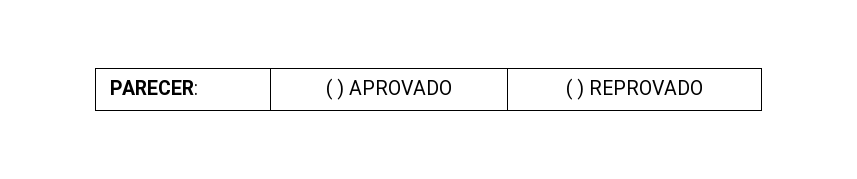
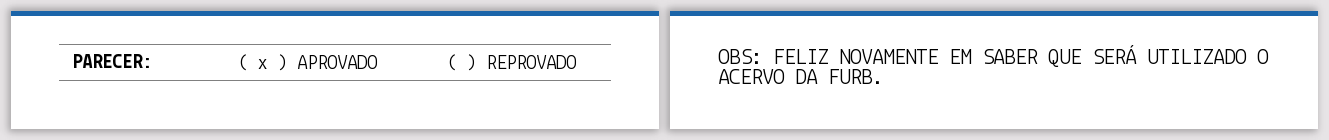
(333, 89) none -> [257,59,267,69] x
(704, 87) none -> [718,45,1269,67] [718,69,883,84] // OBS: FELIZ NOVAMENTE EM SABER QUE SERÁ UTILIZADO O ACERVO DA FURB.

